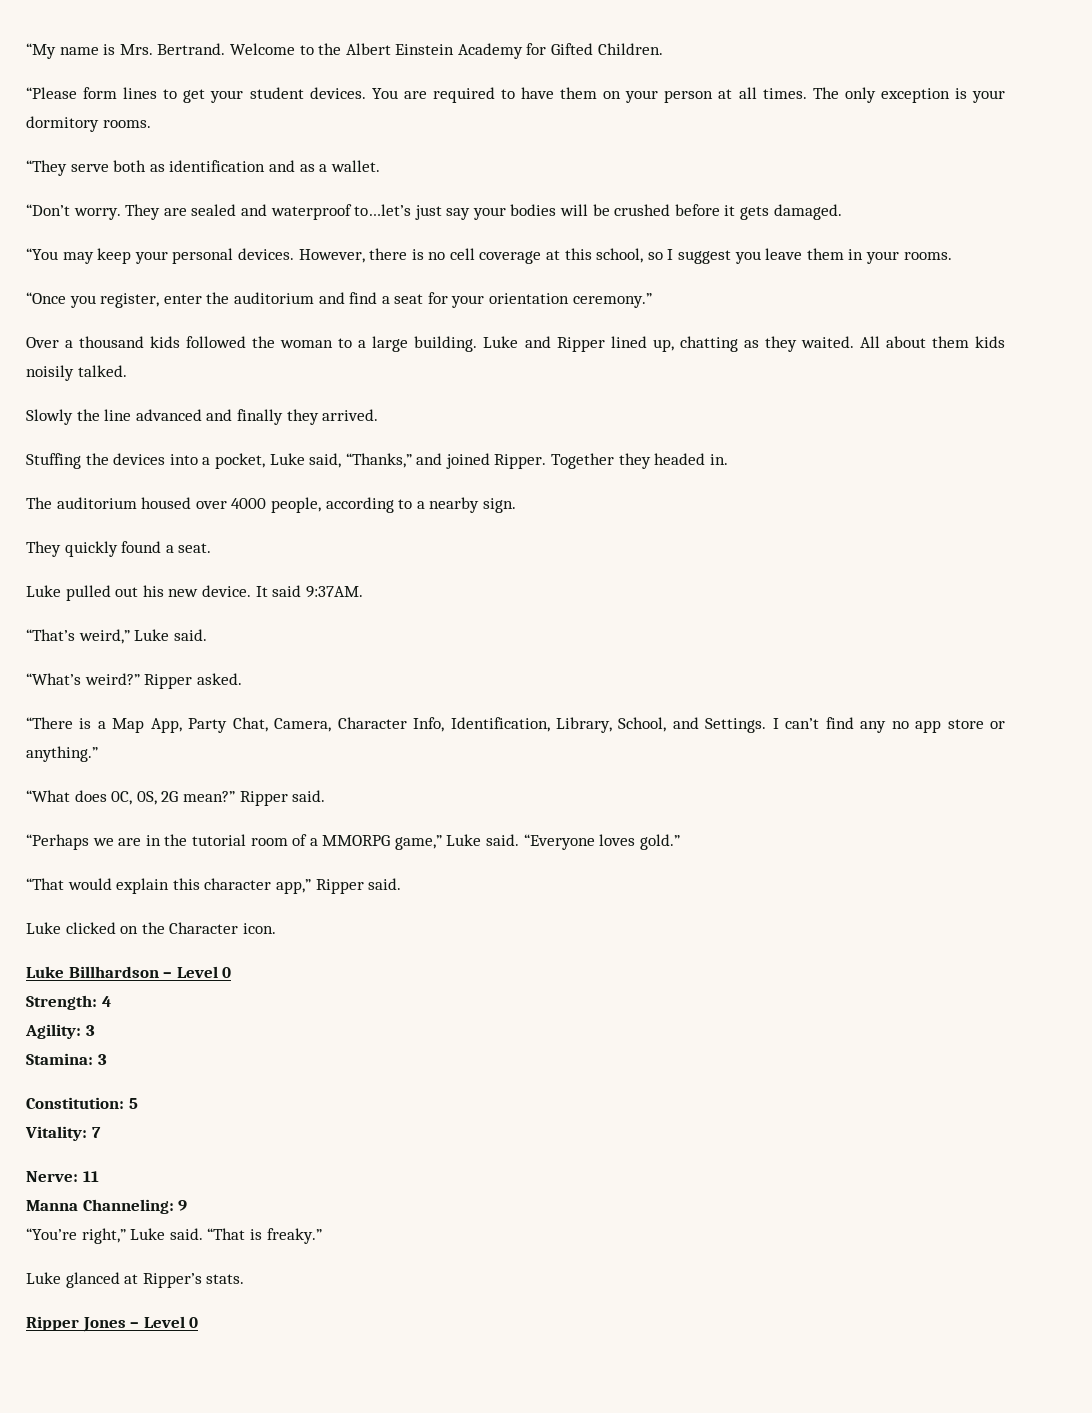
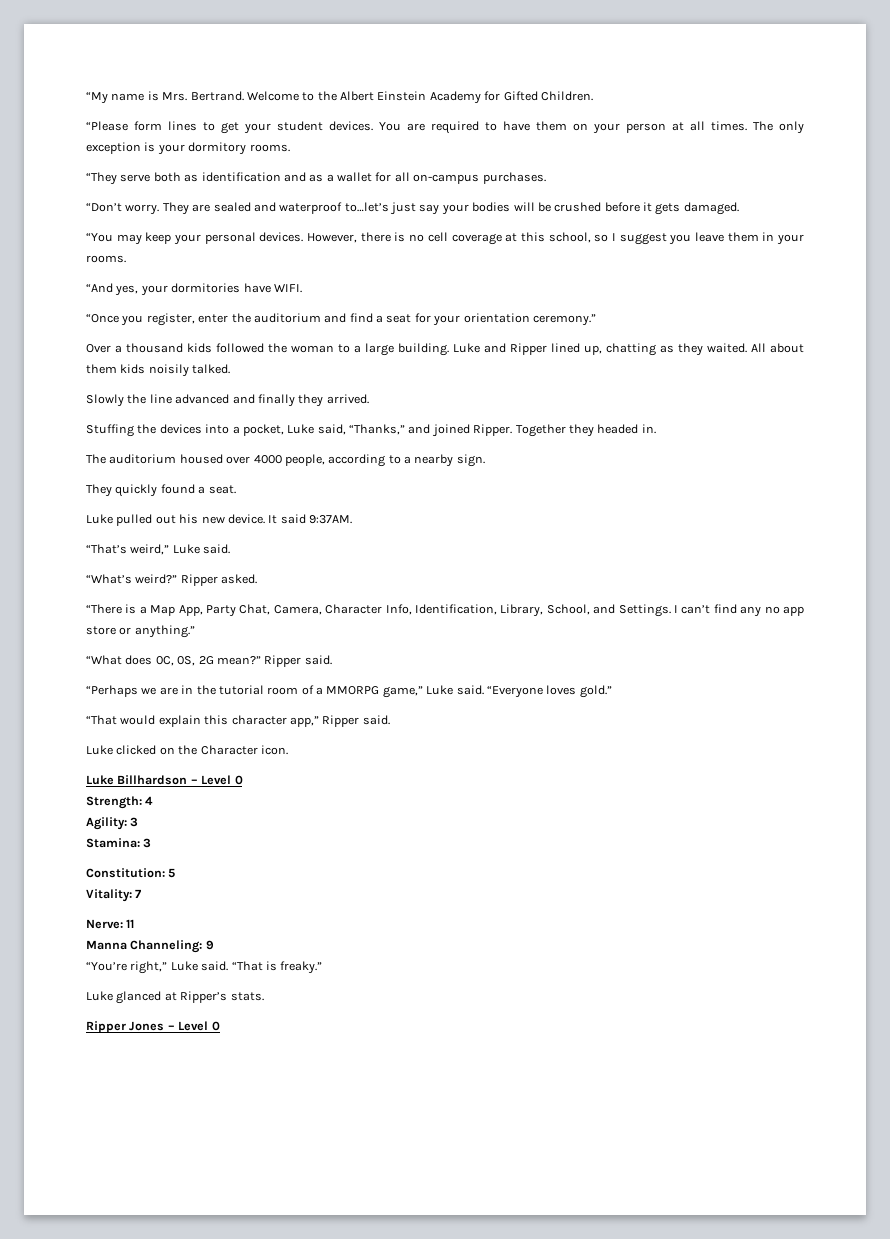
[330,160,380,172] wallet. -> [337,172,546,184] wallet for all on-campus purchases.
(952, 256) none -> [86,283,302,296] // “And yes, your dormitories have WIFI.

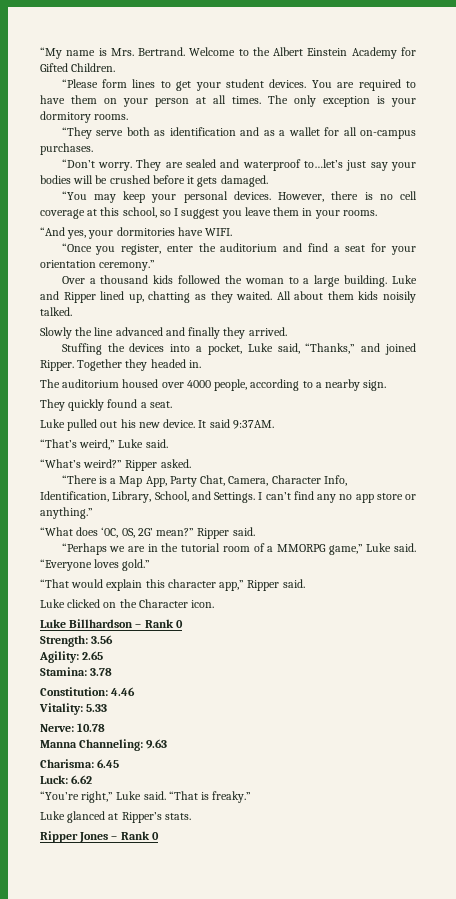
[155,656,214,666] 0C, 0S, 2G -> [101,527,153,538] ‘0C, 0S, 2G’
[201,775,232,785] Level -> [144,619,174,628] Rank
[145,796,154,805] 4 -> [91,635,114,644] 3.56
[130,817,139,827] 3 -> [82,651,104,660] 2.65
[143,838,152,848] 3 -> [90,668,113,676] 3.78
[168,868,176,878] 5 -> [111,687,136,696] 4.46
[135,889,142,898] 7 -> [86,704,108,712] 5.33
[126,919,135,928] 11 -> [77,723,106,732] 10.78
[205,940,214,950] 9 -> [146,739,168,749] [40,759,120,768] [40,775,93,784] 9.63 // Charisma: 6.45 // Luck: 6.62
[178,1021,209,1031] Level -> [120,831,150,840] Rank

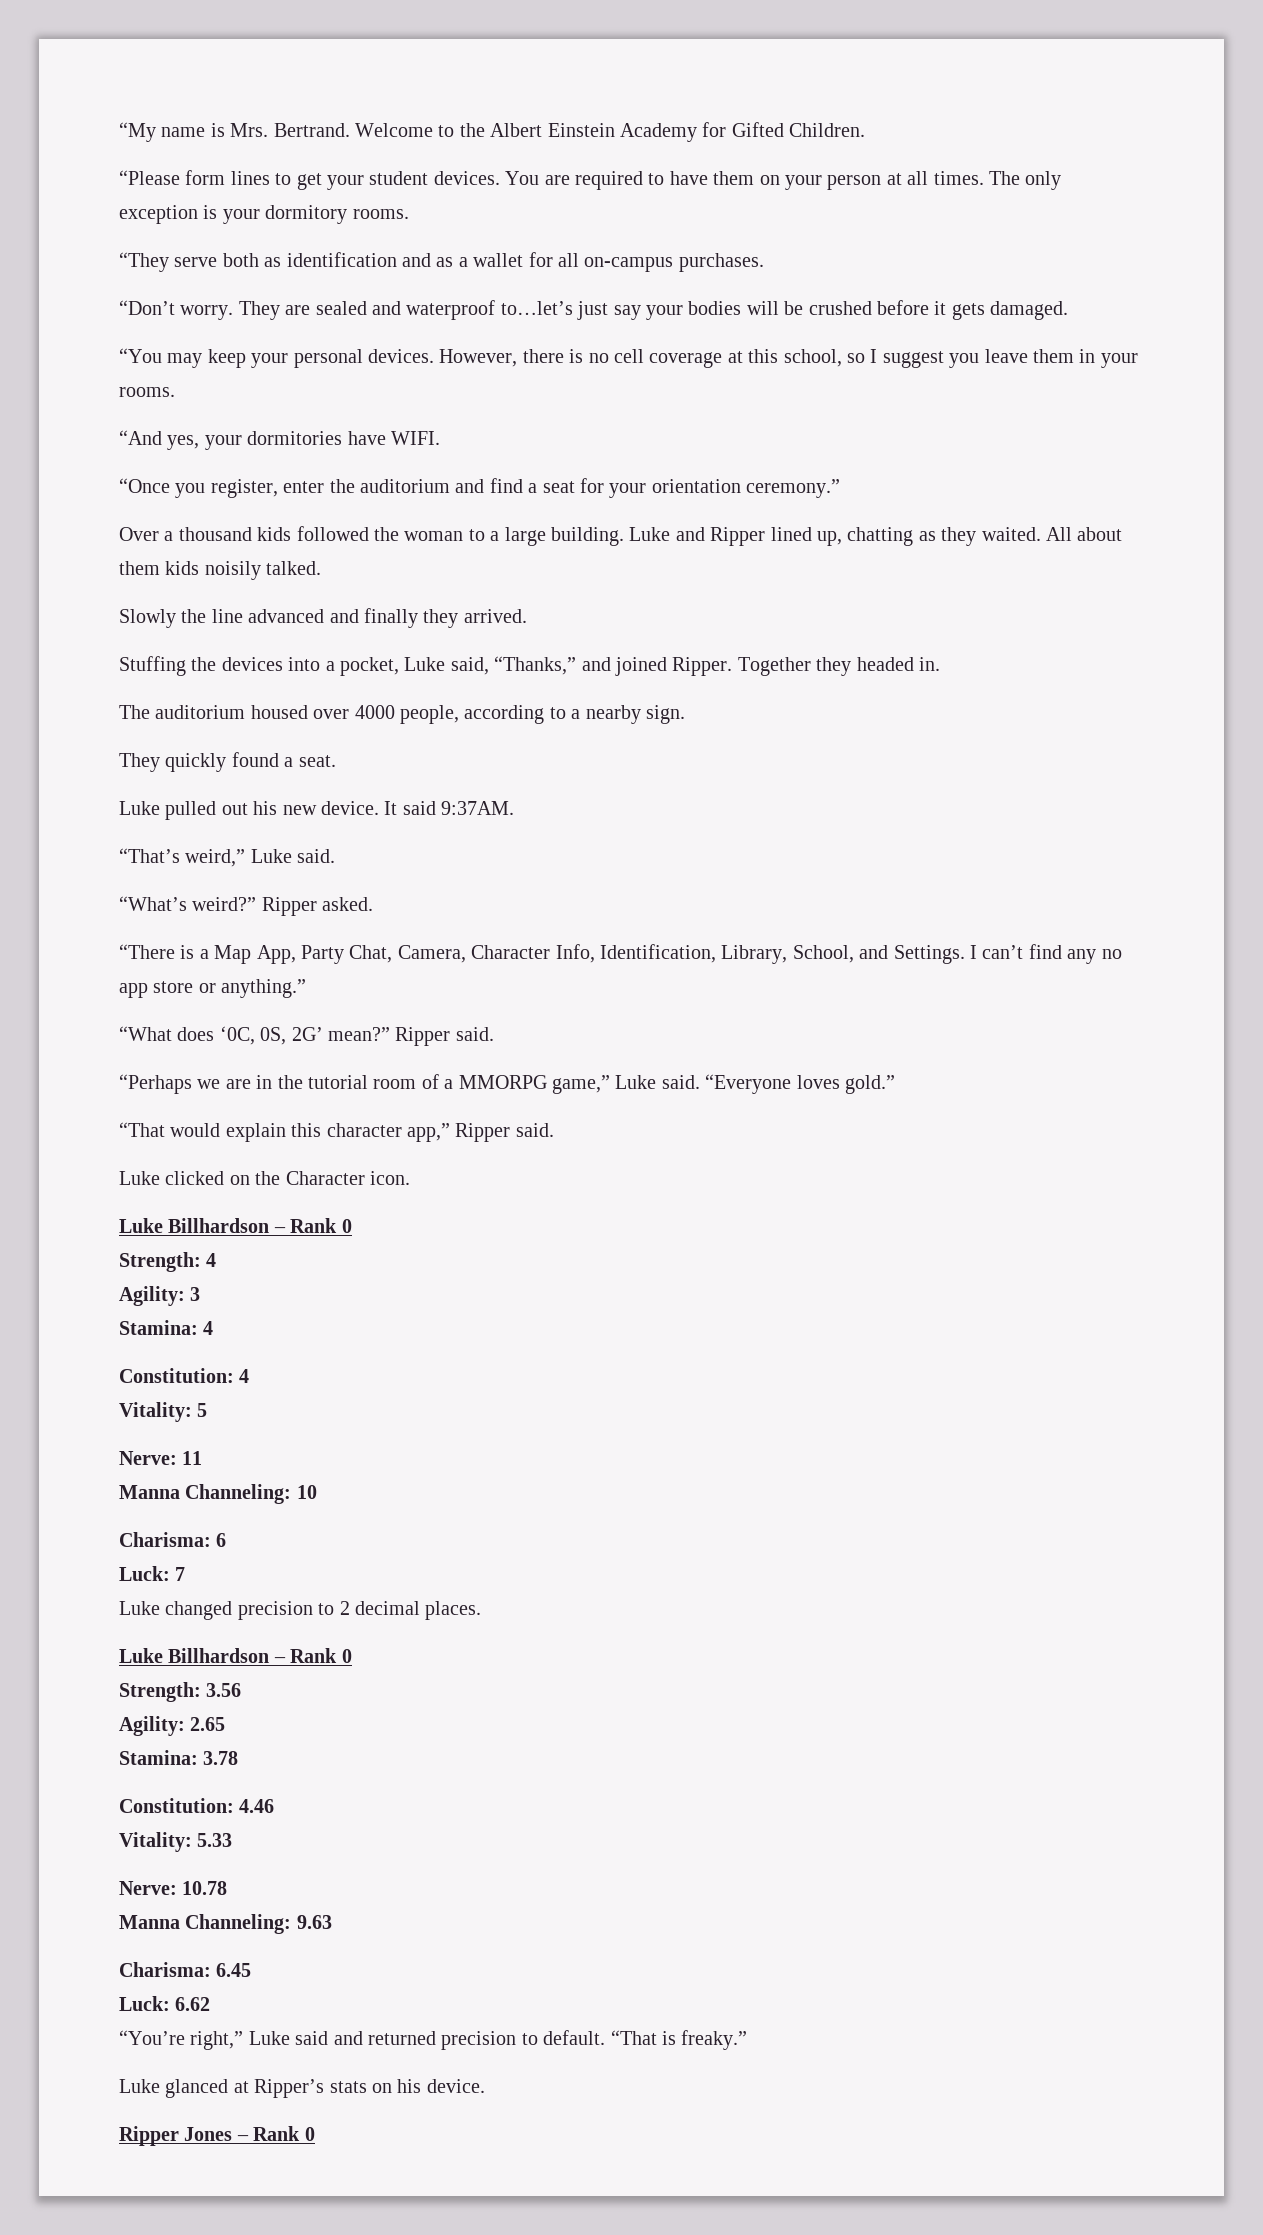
(183, 624) none -> [119,1252,217,1272] [119,1286,201,1306] [119,1320,214,1335] [119,1368,250,1383] [119,1402,208,1422] [119,1451,203,1465] [119,1484,317,1504] [119,1532,227,1547] [119,1566,186,1581] [119,1601,482,1620] [119,1648,352,1663] // Strength: 4 // Agility: 3 // Stamina: 4 // Constitution: 4 // Vitality: 5 // Nerve: 11 // Manna Channeling: 10 // Charisma: 6 // Luck: 7 // Luke changed precision to 2 decimal places. // Luke Billhardson – Rank 0
[143,791,166,800] said. -> [295,2030,606,2050] said and returned precision to default.
[164,813,191,820] stats. -> [329,2079,485,2093] stats on his device.

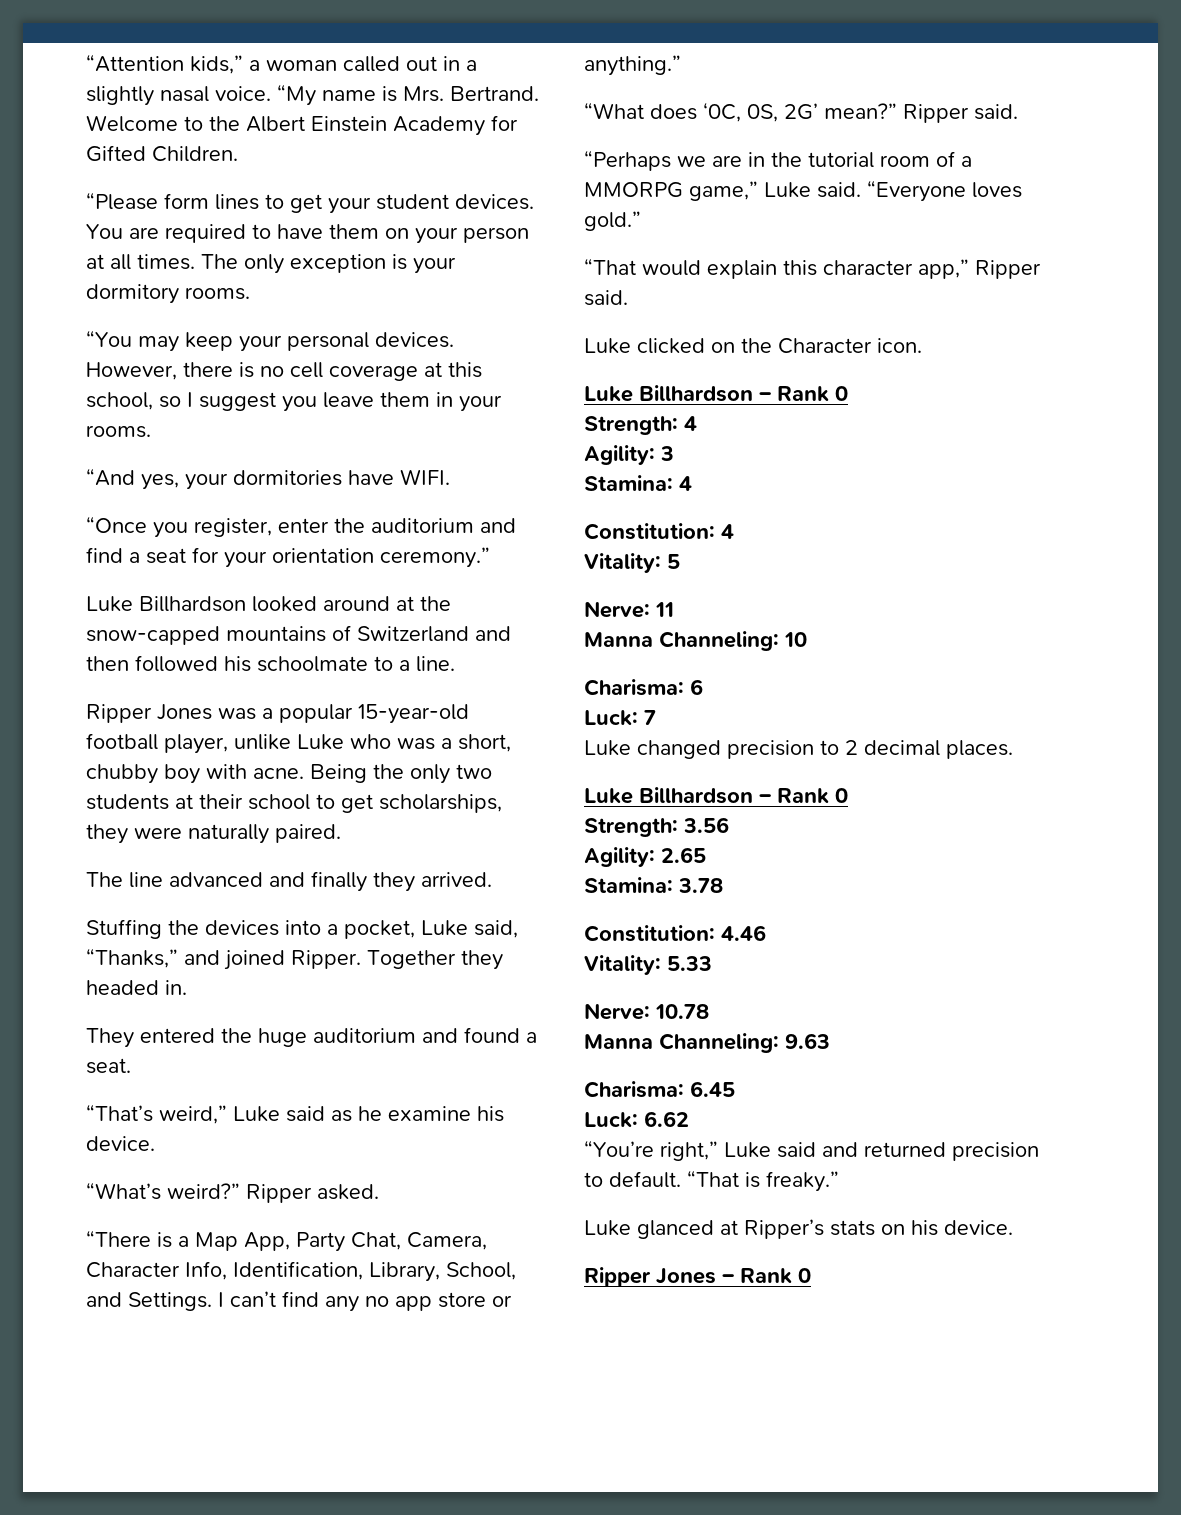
(119, 132) none -> [86,54,477,74] [86,86,271,106] “Attention kids,” a woman called out in a slightly nasal voice.
[119,252,764,272] [119,300,1069,320] // “They serve both as identification and as a wallet for all on-campus purchases. // “Don’t worry. They are sealed and waterproof to…let’s just say your bodies will be crushed before it gets damaged. -> (250, 293) none
[119,526,1123,546] [119,561,322,580] [119,609,207,628] Over a thousand kids followed the woman to a large building. Luke and Ripper lined up, chatting as they waited. All about them kids noisily talked. // Slowly the -> [86,596,451,612] [86,625,511,645] [86,655,455,672] [86,704,469,724] [86,733,511,754] [86,764,492,784] [86,794,502,813] [86,824,341,844] [86,872,123,887] Luke Billhardson looked around at the snow-capped mountains of Switzerland and then followed his schoolmate to a line. // Ripper Jones was a popular 15-year-old football player, unlike Luke who was a short, chubby boy with acne. Being the only two students at their school to get scholarships, they were naturally paired. // The
[119,705,685,724] [119,752,336,772] [119,801,515,820] [119,848,336,867] The auditorium housed over 4000 people, according to a nearby sign. // They quickly found a seat. // Luke pulled out his new device. It said 9:37AM. // “That’s weird,” Luke said. -> [86,1027,537,1048] [86,1058,131,1074] [86,1104,504,1124] [86,1136,155,1151] They entered the huge auditorium and found a seat. // “That’s weird,” Luke said as he examine his device.

